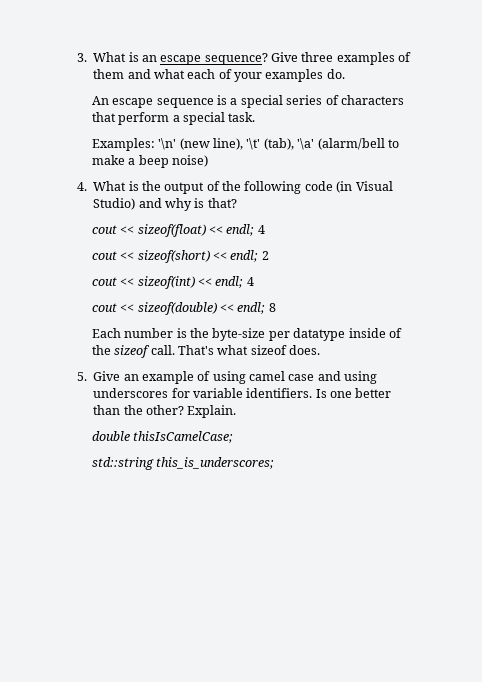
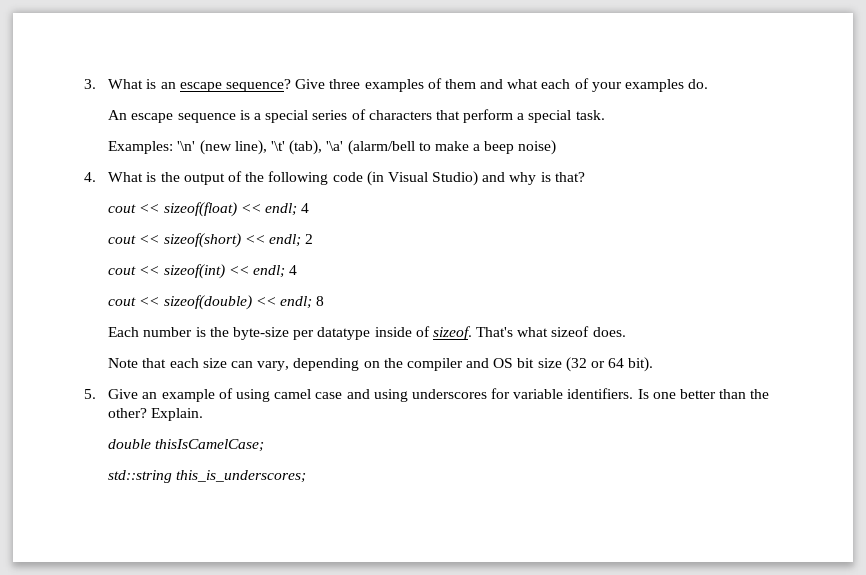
[91,345,175,358] the sizeof call. -> [432,326,472,340] sizeof.
(321, 350) none -> [108,357,654,372] // Note that each size can vary, depending on the compiler and OS bit size (32 or 64 bit).

